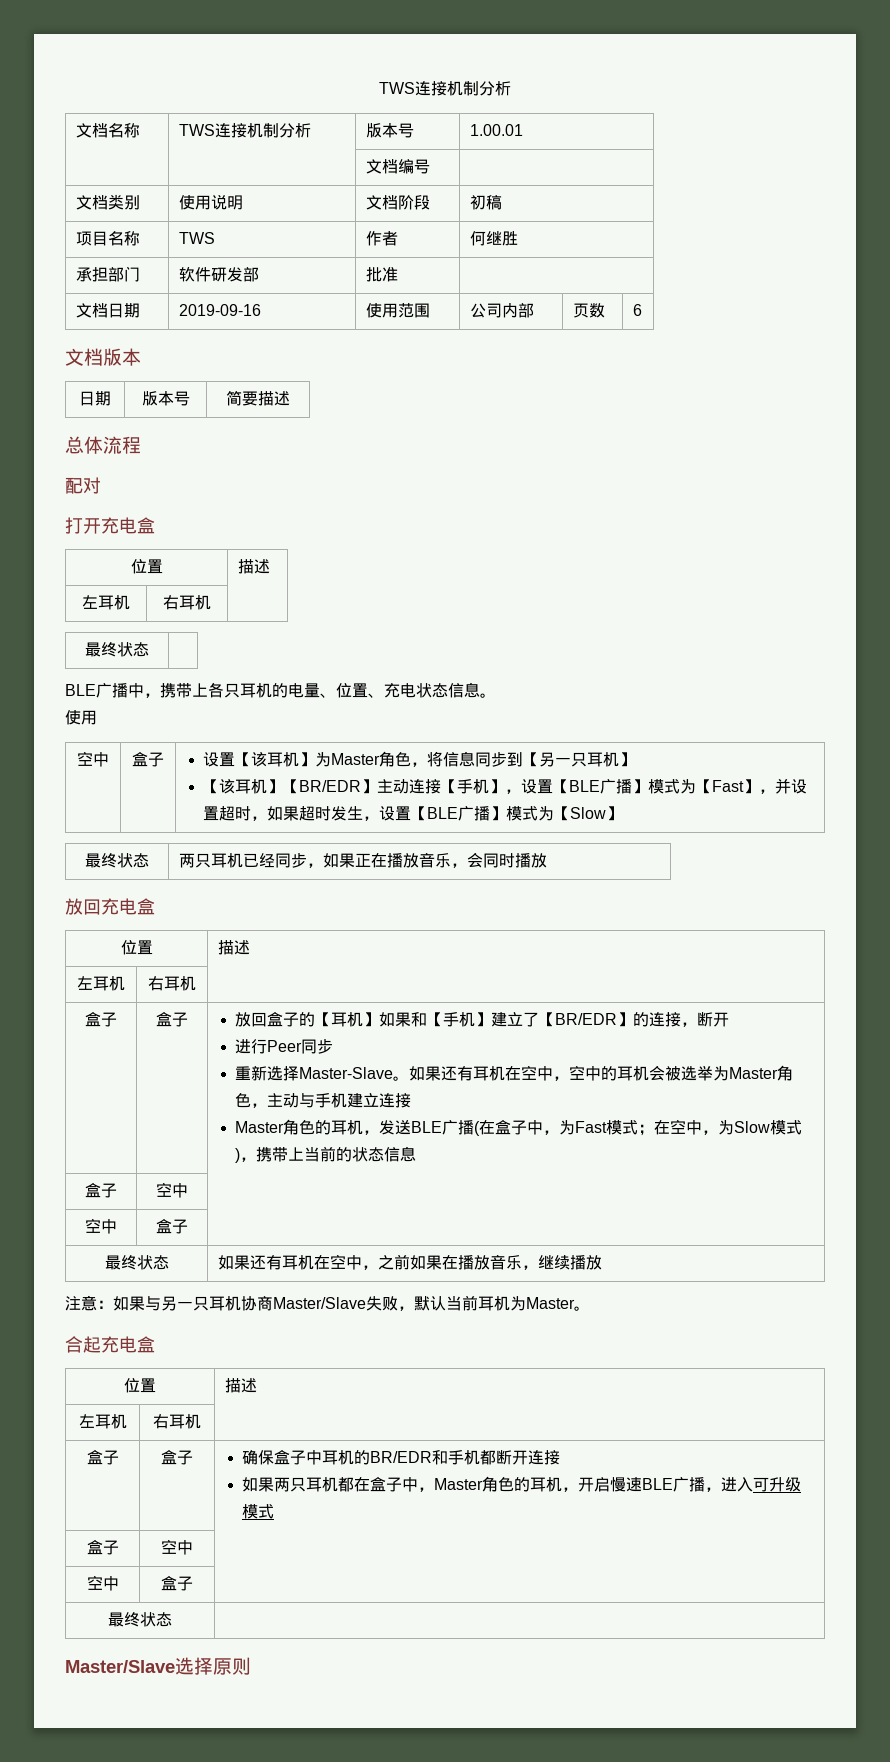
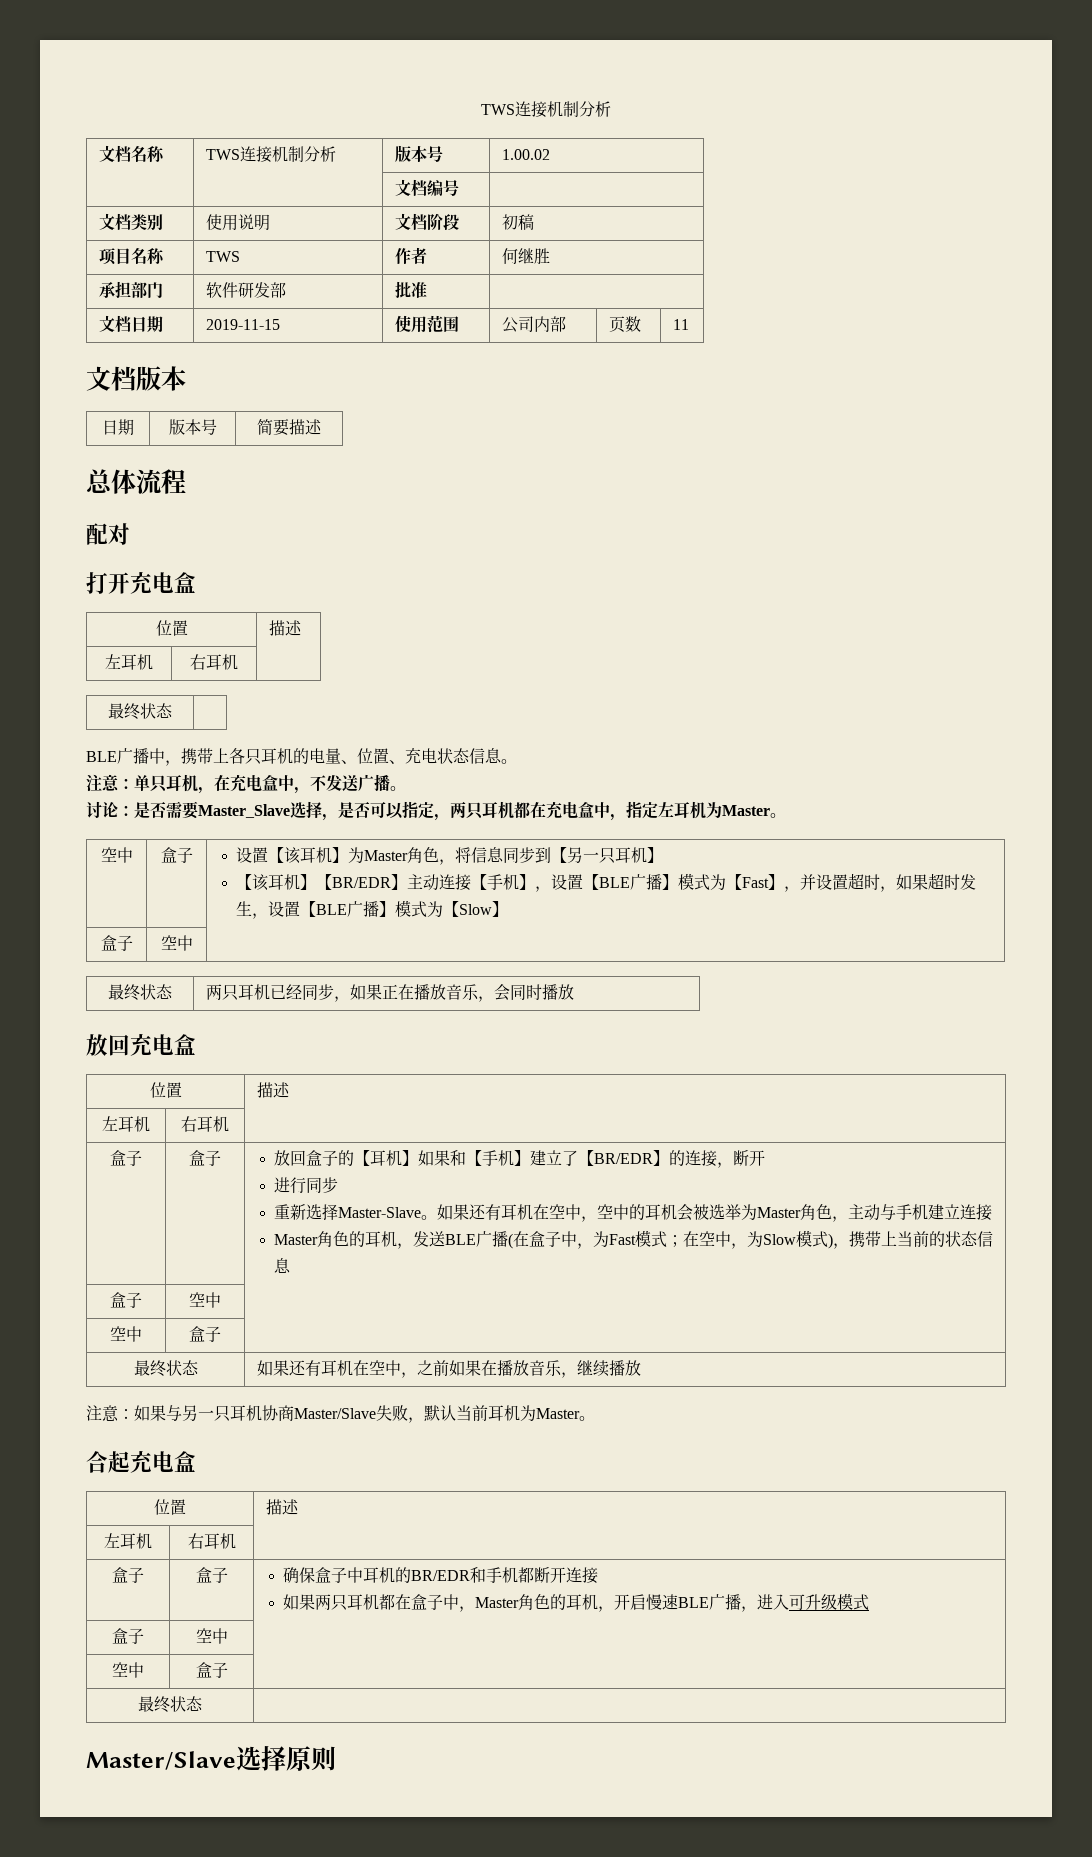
[469,124,523,136] 1.00.01 -> [501,149,550,160] 1.00.02
[178,304,261,316] 2019-09-16 -> [205,319,280,330] 2019-11-15
[632,304,642,316] 6 -> [672,319,689,330] 11
[65,710,97,725] 使用 -> [86,774,406,794] [86,801,786,821] 注意：单只耳机，在充电盒中，不发送广播。 // 讨论：是否需要Master_Slave选择，是否可以指定，两只耳机都在充电盒中，指定左耳机为Master。
(623, 813) none -> [100,935,133,951] [160,935,193,951] // 盒子 | 空中 |
[267,1040,303,1052] Peer -> (307, 1185) none

